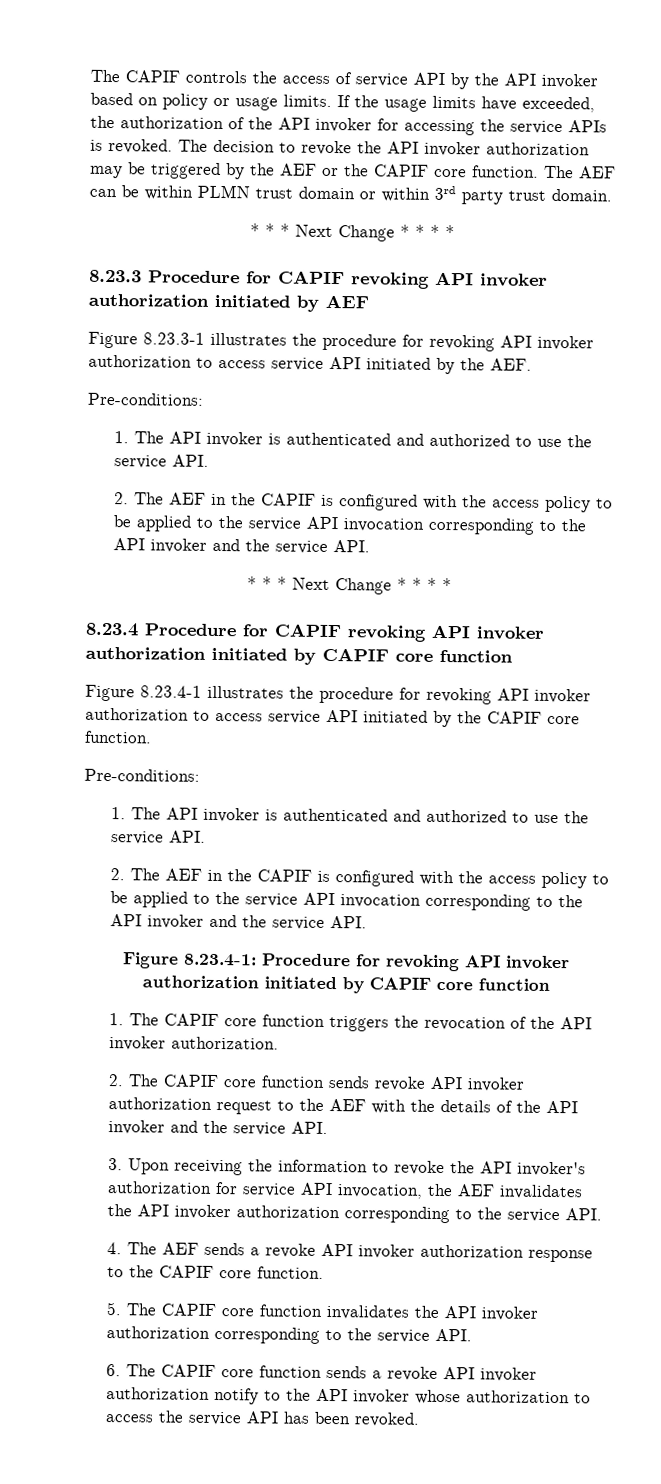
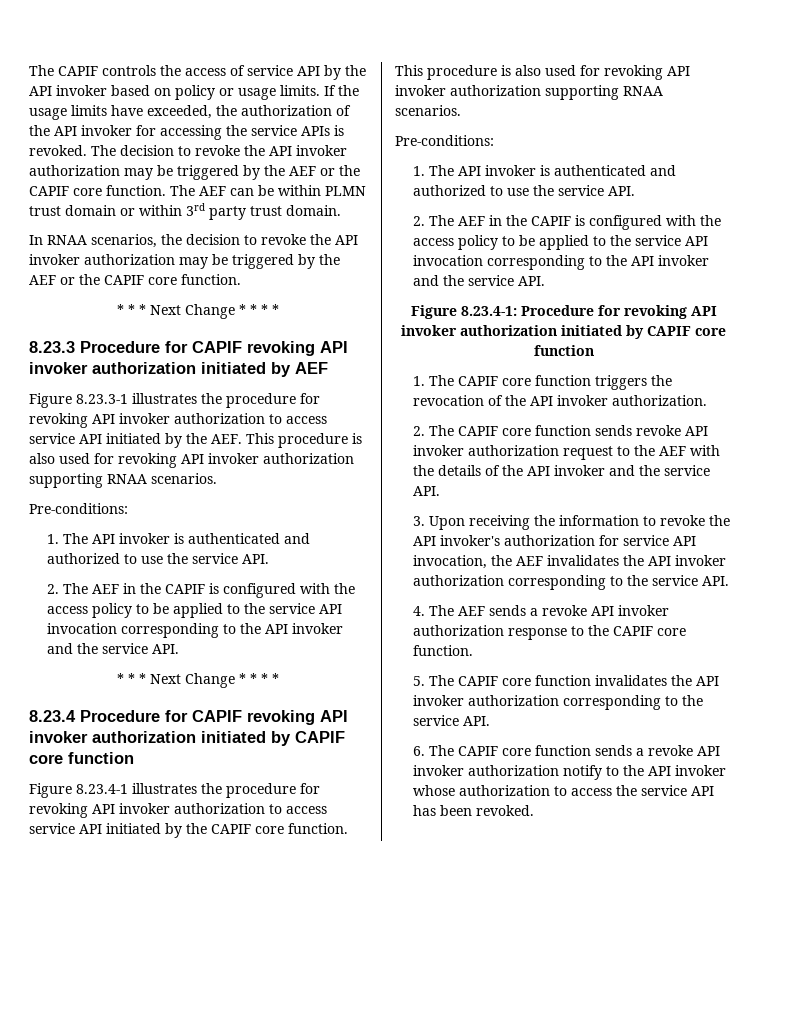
(612, 195) none -> [29,234,358,248] [29,254,340,269] [29,274,241,285] // In RNAA scenarios, the decision to revoke the API invoker authorization may be triggered by the AEF or the CAPIF core function.
(532, 364) none -> [246,433,362,448] [29,453,354,468] [29,473,217,488] This procedure is also used for revoking API invoker authorization supporting RNAA scenarios.
(152, 737) none -> [395,65,690,80] [395,85,663,100] [395,105,461,116] This procedure is also used for revoking API invoker authorization supporting RNAA scenarios.

